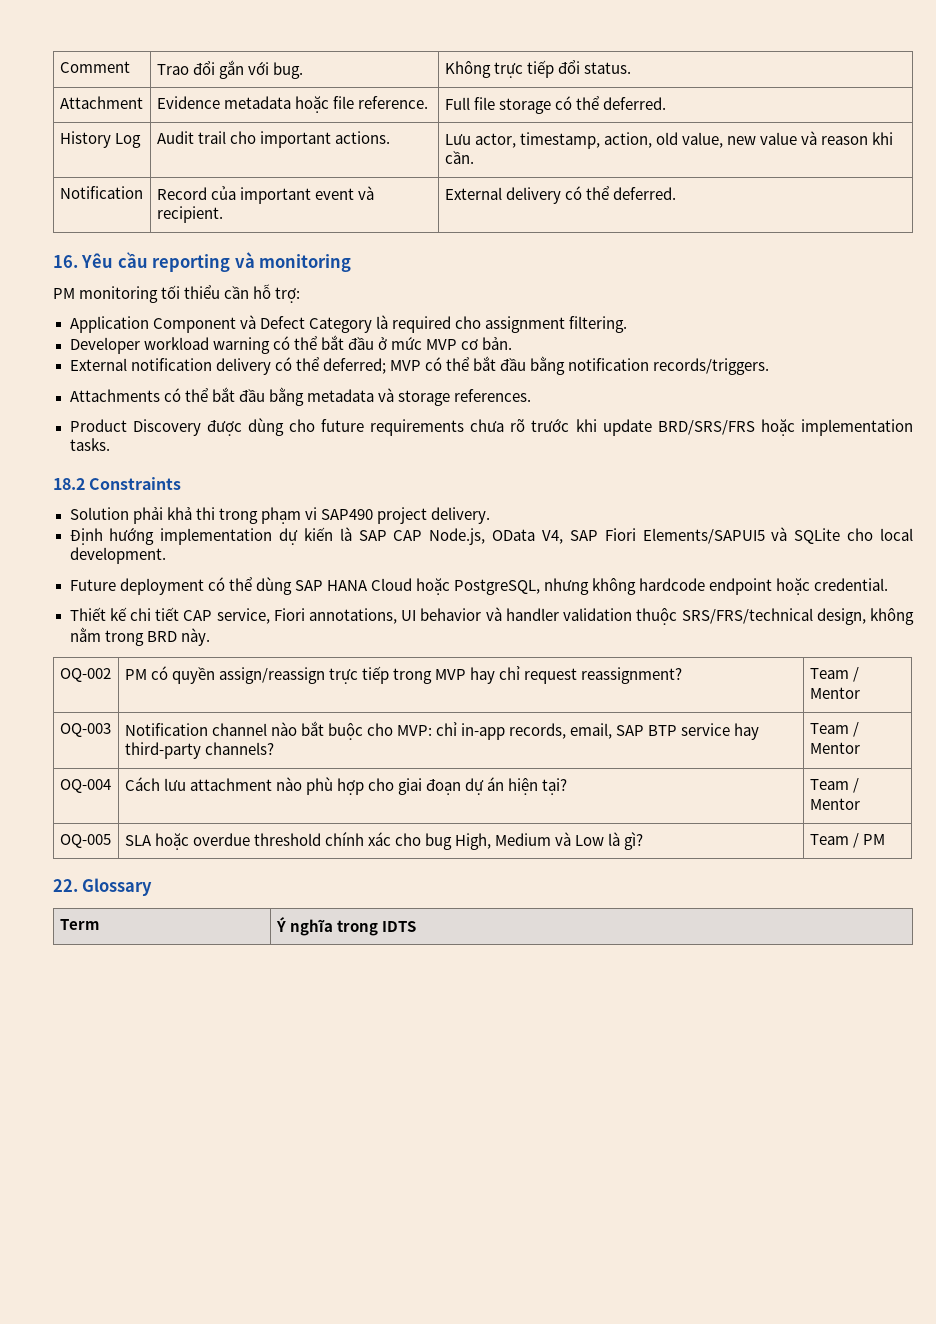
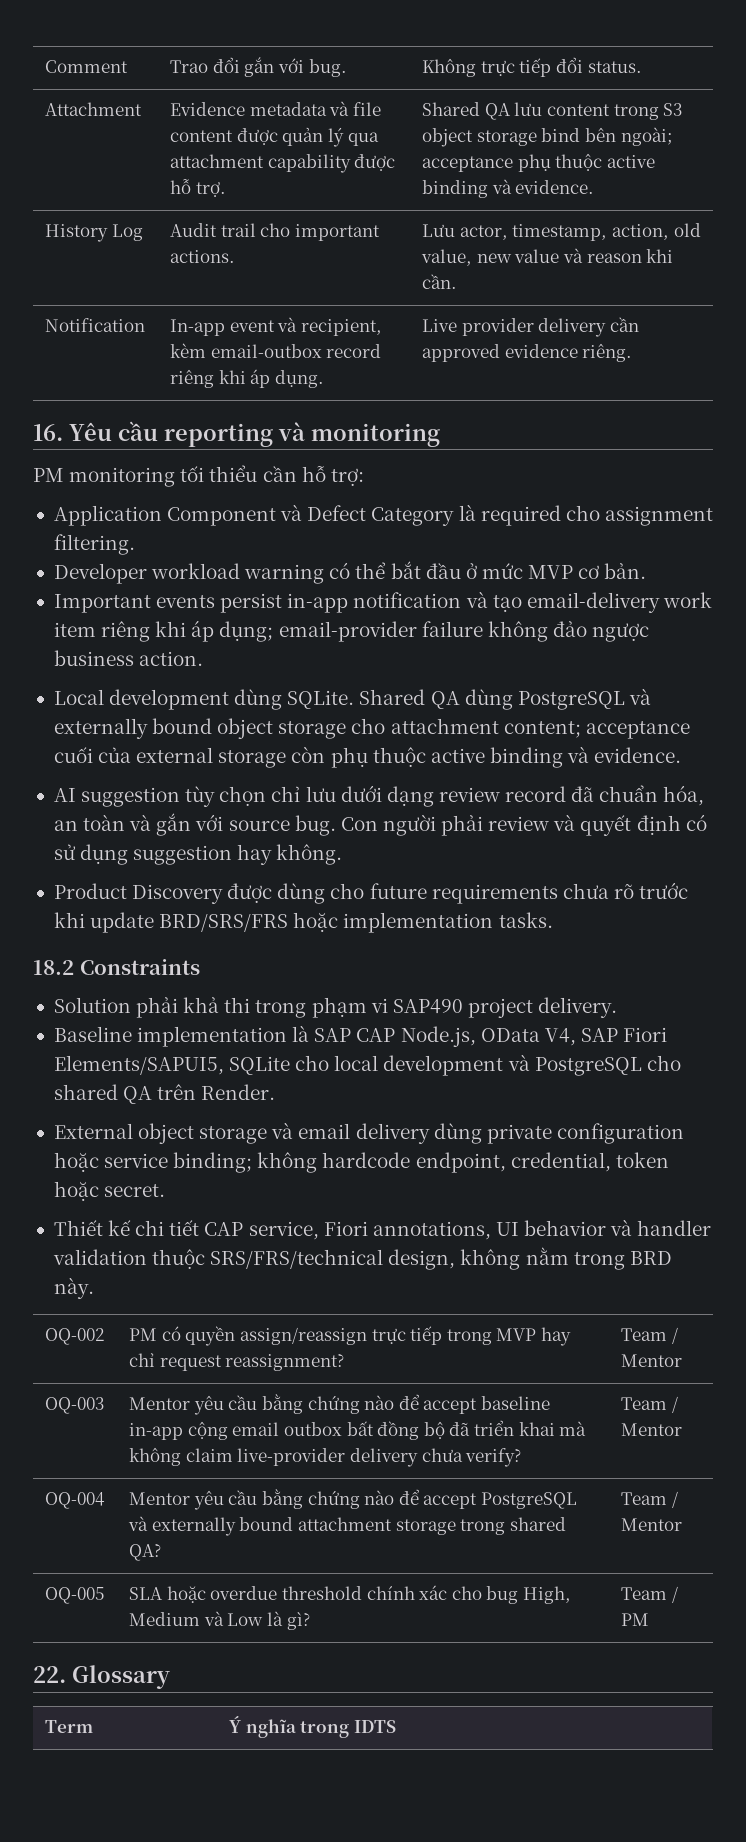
[294,96,428,113] [444,96,666,114] hoặc file reference. | Full file storage có thể deferred. -> [329,101,382,116] [170,127,379,147] [170,154,396,173] [170,179,226,197] [422,102,683,120] [422,127,673,147] [422,153,656,172] [422,179,595,198] và file content được quản lý qua attachment capability được hỗ trợ. | Shared QA lưu content trong S3 object storage bind bên ngoài; acceptance phụ thuộc active binding và evidence.
[156,186,374,204] [156,206,223,223] [444,186,676,204] Record của important event và recipient. | External delivery có thể deferred. -> [170,317,383,336] [170,343,382,358] [170,369,325,388] [422,317,640,337] [422,343,633,362] In-app event và recipient, kèm email-outbox record riêng khi áp dụng. | Live provider delivery cần approved evidence riêng.
[69,356,770,375] [69,387,531,406] External notification delivery có thể deferred; MVP có thể bắt đầu bằng notification records/triggers. // Attachments có thể bắt đầu bằng metadata và storage references. -> [53,591,712,613] [53,620,650,642] [53,650,204,666] [53,688,651,710] [53,718,690,739] [53,746,682,768] [53,785,705,807] [53,813,707,836] [53,844,343,865] Important events persist in-app notification và tạo email-delivery work item riêng khi áp dụng; email-provider failure không đảo ngược business action. // Local development dùng SQLite. Shared QA dùng PostgreSQL và externally bound object storage cho attachment content; acceptance cuối của external storage còn phụ thuộc active binding và evidence. // AI suggestion tùy chọn chỉ lưu dưới dạng review record đã chuẩn hóa, an toàn và gắn với source bug. Con người phải review và quyết định có sử dụng suggestion hay không.
[69,527,333,545] Định hướng implementation dự kiến -> [53,1026,288,1047] Baseline implementation
[642,527,788,544] Elements/SAPUI5 và -> [53,1055,224,1075] Elements/SAPUI5,
[69,547,166,564] [69,577,889,595] development. // Future deployment có thể dùng SAP HANA Cloud hoặc PostgreSQL, nhưng không hardcode endpoint hoặc credential. -> [383,1054,681,1076] [53,1084,276,1104] [53,1122,684,1144] [53,1152,669,1173] [53,1181,166,1201] development và PostgreSQL cho shared QA trên Render. // External object storage và email delivery dùng private configuration hoặc service binding; không hardcode endpoint, credential, token hoặc secret.
[124,721,760,740] [124,742,274,759] [809,722,859,737] [809,742,860,754] [59,779,111,793] [124,777,568,795] Notification channel nào bắt buộc cho MVP: chỉ in-app records, email, SAP BTP service hay third-party channels? | Team / Mentor // OQ-004 | Cách lưu attachment nào phù hợp cho giai đoạn dự án hiện tại? -> [129,1394,550,1415] [129,1420,587,1440] [129,1447,522,1467] [621,1396,678,1413] [621,1423,683,1436] [45,1492,106,1509] [129,1489,577,1510] [128,1516,566,1536] [129,1544,162,1561] Mentor yêu cầu bằng chứng nào để accept baseline in-app cộng email outbox bất đồng bộ đã triển khai mà không claim live-provider delivery chưa verify? | Team / Mentor // OQ-004 | Mentor yêu cầu bằng chứng nào để accept PostgreSQL và externally bound attachment storage trong shared QA?

